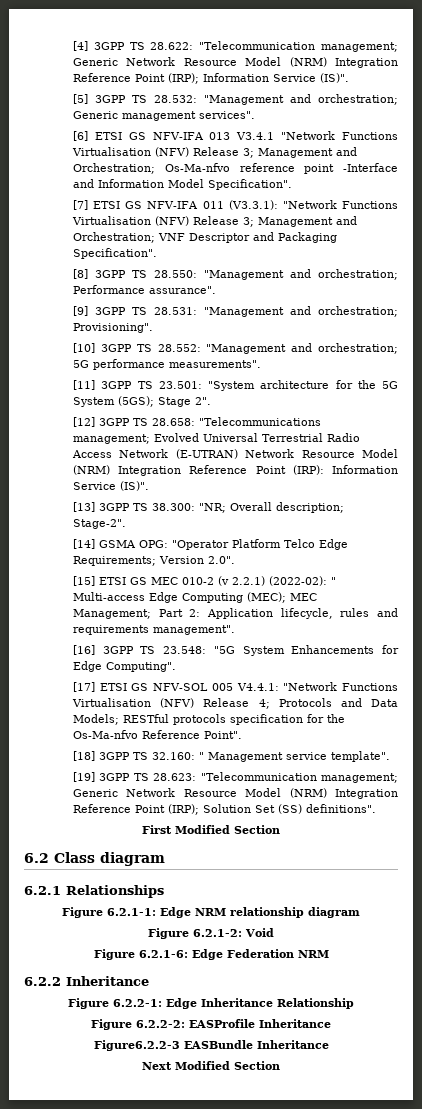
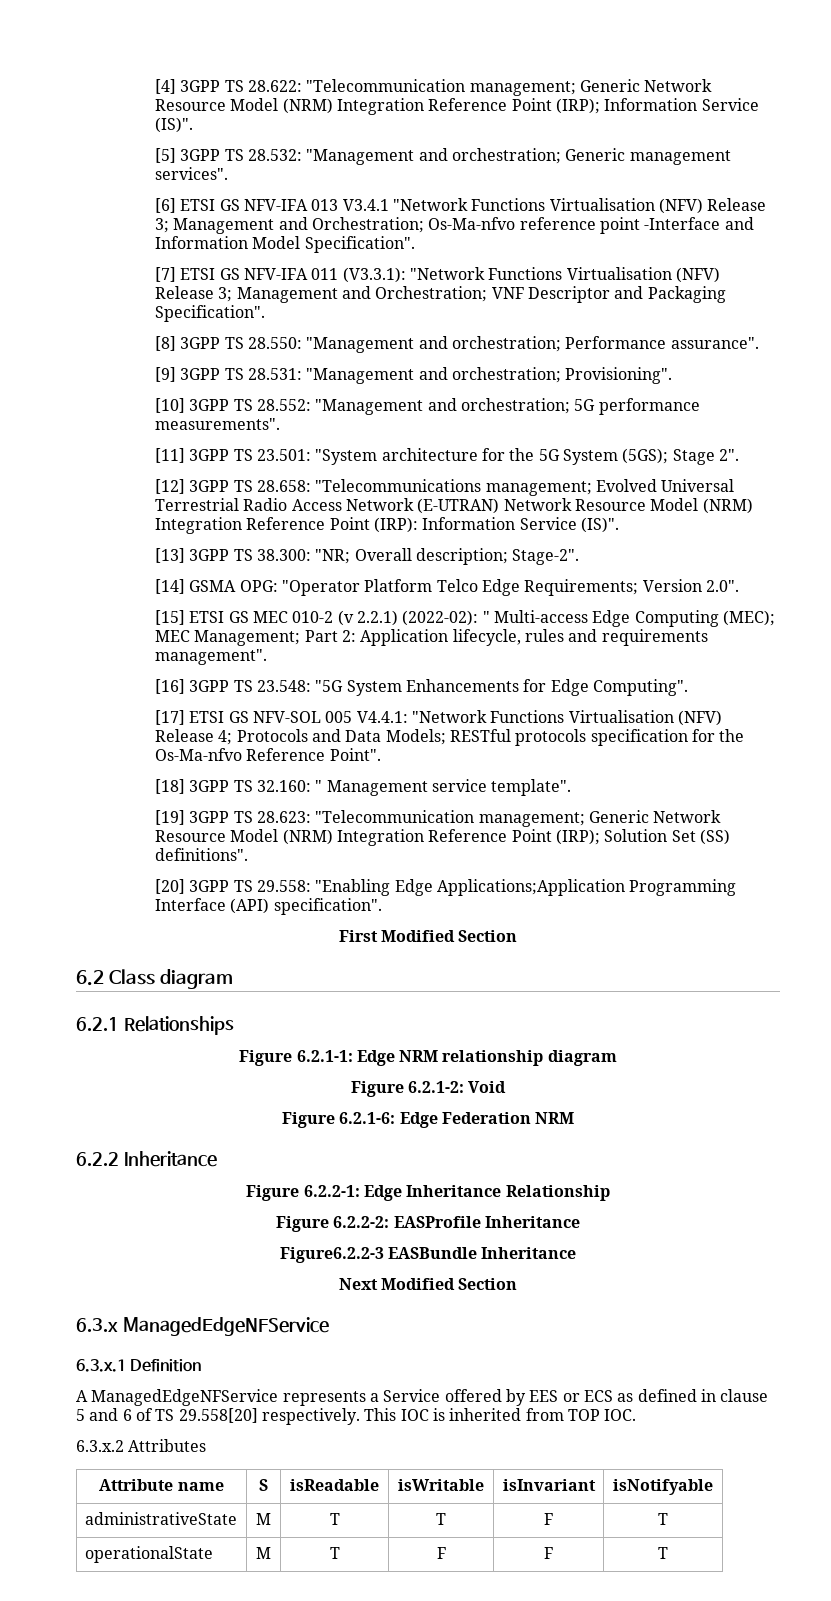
(377, 808) none -> [155,879,737,896] [155,898,382,915] // [20] 3GPP TS 29.558: "Enabling Edge Applications;Application Programming Interface (API) specification".
(280, 1065) none -> [76,1317,329,1336] [76,1359,202,1372] [76,1389,769,1406] [76,1408,637,1425] [76,1439,207,1452] [99,1479,224,1491] [259,1479,268,1491] [290,1479,379,1491] [398,1479,484,1491] [502,1479,596,1491] [613,1479,713,1495] [84,1512,237,1525] [256,1513,271,1525] [329,1513,340,1525] [436,1513,446,1525] [544,1513,553,1525] [658,1513,668,1525] [84,1546,213,1563] [256,1547,271,1559] [329,1547,340,1559] [436,1547,446,1559] [544,1547,553,1559] [658,1547,668,1559] // 6.3.x ManagedEdgeNFService // 6.3.x.1 Definition // A ManagedEdgeNFService represents a Service offered by EES or ECS as defined in clause 5 and 6 of TS 29.558[20] respectively. This IOC is inherited from TOP IOC. // 6.3.x.2 Attributes // Attribute name | S | isReadable | isWritable | isInvariant | isNotifyable // administrativeState | M | T | T | F | T // operationalState | M | T | F | F | T

